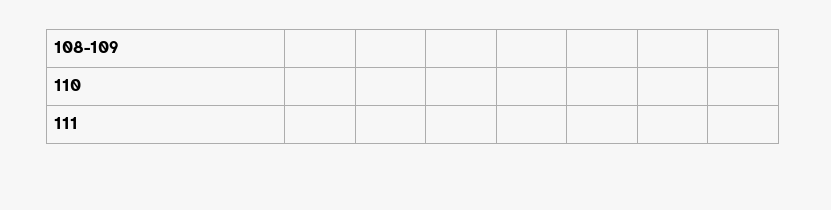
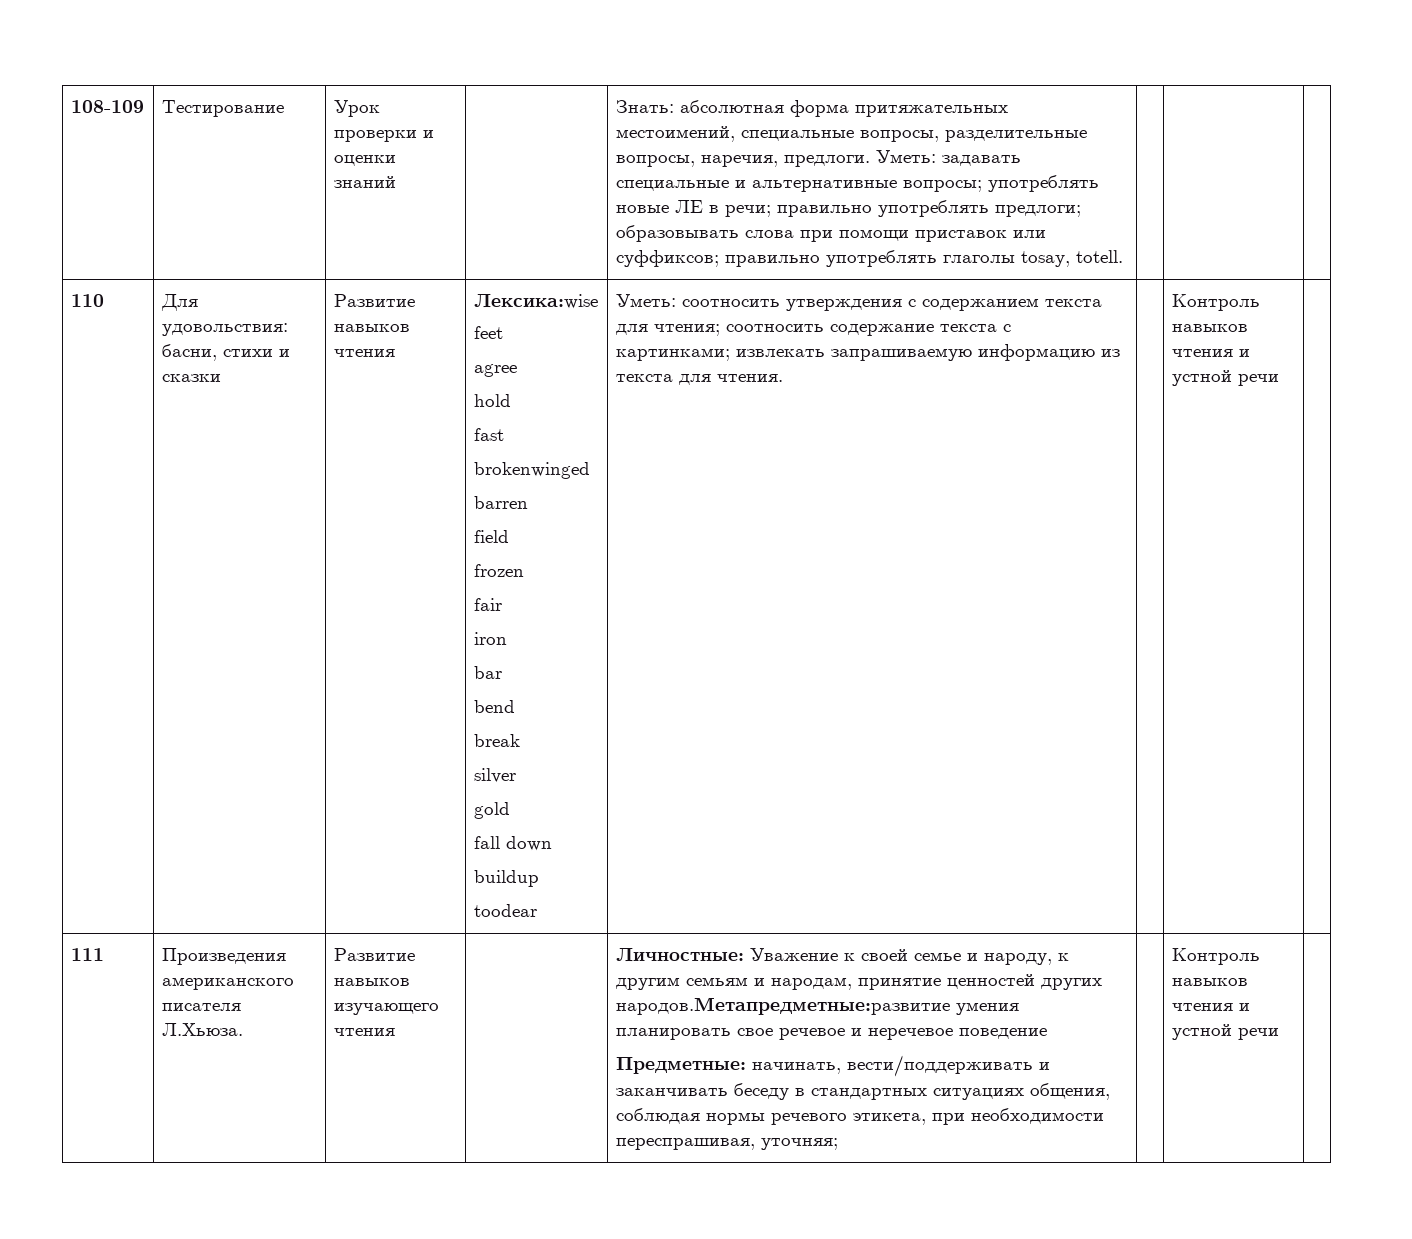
[53,79,81,91] [53,117,78,129] | | | | | | // 110 | | | | | | | // 111 | | | | | | -> [161,100,284,117] [333,100,380,117] [333,130,434,142] [333,155,396,166] [333,176,396,188] [615,100,1008,117] [615,126,1087,142] [615,150,1021,167] [615,175,1099,192] [615,200,1081,217] [615,225,1046,242] [615,250,1123,267] [70,294,104,307] [160,294,198,311] [161,323,288,336] [161,344,290,361] [161,374,221,382] [333,294,415,307] [333,324,410,332] [333,349,395,357] [473,294,598,309] [473,326,503,339] [473,364,517,377] [473,394,511,407] [473,428,504,441] [473,462,590,479] [473,496,528,509] [473,530,509,543] [473,564,524,577] [473,598,502,611] [473,632,507,645] [473,666,502,679] [473,700,515,713] [473,734,520,747] [473,768,516,783] [473,802,510,819] [473,836,552,851] [473,870,539,887] [473,904,537,917] [615,294,1102,311] [615,324,1011,336] [615,344,1120,361] [615,374,783,385] [1171,294,1260,311] [1171,324,1248,332] [1171,349,1250,357] [1171,370,1279,386] [70,948,104,961] [161,948,286,965] [161,977,294,990] [161,1003,241,1011] [161,1023,243,1036] [333,948,415,961] [333,978,410,986] [333,1003,439,1015] [333,1028,395,1036] [615,948,1069,965] [615,974,1102,990] [615,997,1019,1015] [615,1028,1047,1040] [615,1055,1050,1077] [615,1083,1110,1100] [615,1108,1104,1125] [615,1138,838,1150] [1171,948,1260,965] [1171,978,1248,986] [1171,1003,1250,1011] [1171,1024,1279,1040] Тестирование | Урок проверки и оценки знаний | | Знать: абсолютная форма притяжательных местоимений, специальные вопросы, разделительные вопросы, наречия, предлоги. Уметь: задавать специальные и альтернативные вопросы; употреблять новые ЛЕ в речи; правильно употреблять предлоги; образовывать слова при помощи приставок или суффиксов; правильно употреблять глаголы tosay, totell. | | | // 110 | Для удовольствия: басни, стихи и сказки | Развитие навыков чтения | Лексика:wise // feet // agree // hold // fast // brokenwinged // barren // field // frozen // fair // iron // bar // bend // break // silver // gold // fall down // buildup // toodear | Уметь: соотносить утверждения с содержанием текста для чтения; соотносить содержание текста с картинками; извлекать запрашиваемую информацию из текста для чтения. | | Контроль навыков чтения и устной речи | // 111 | Произведения американского писателя Л.Хьюза. | Развитие навыков изучающего чтения | | Личностные: Уважение к своей семье и народу, к другим семьям и народам, принятие ценностей других народов.Метапредметные:развитие умения планировать свое речевое и неречевое поведение // Предметные: начинать, вести/поддерживать и заканчивать беседу в стандартных ситуациях общения, соблюдая нормы речевого этикета, при необходимости переспрашивая, уточняя; | | Контроль навыков чтения и устной речи

